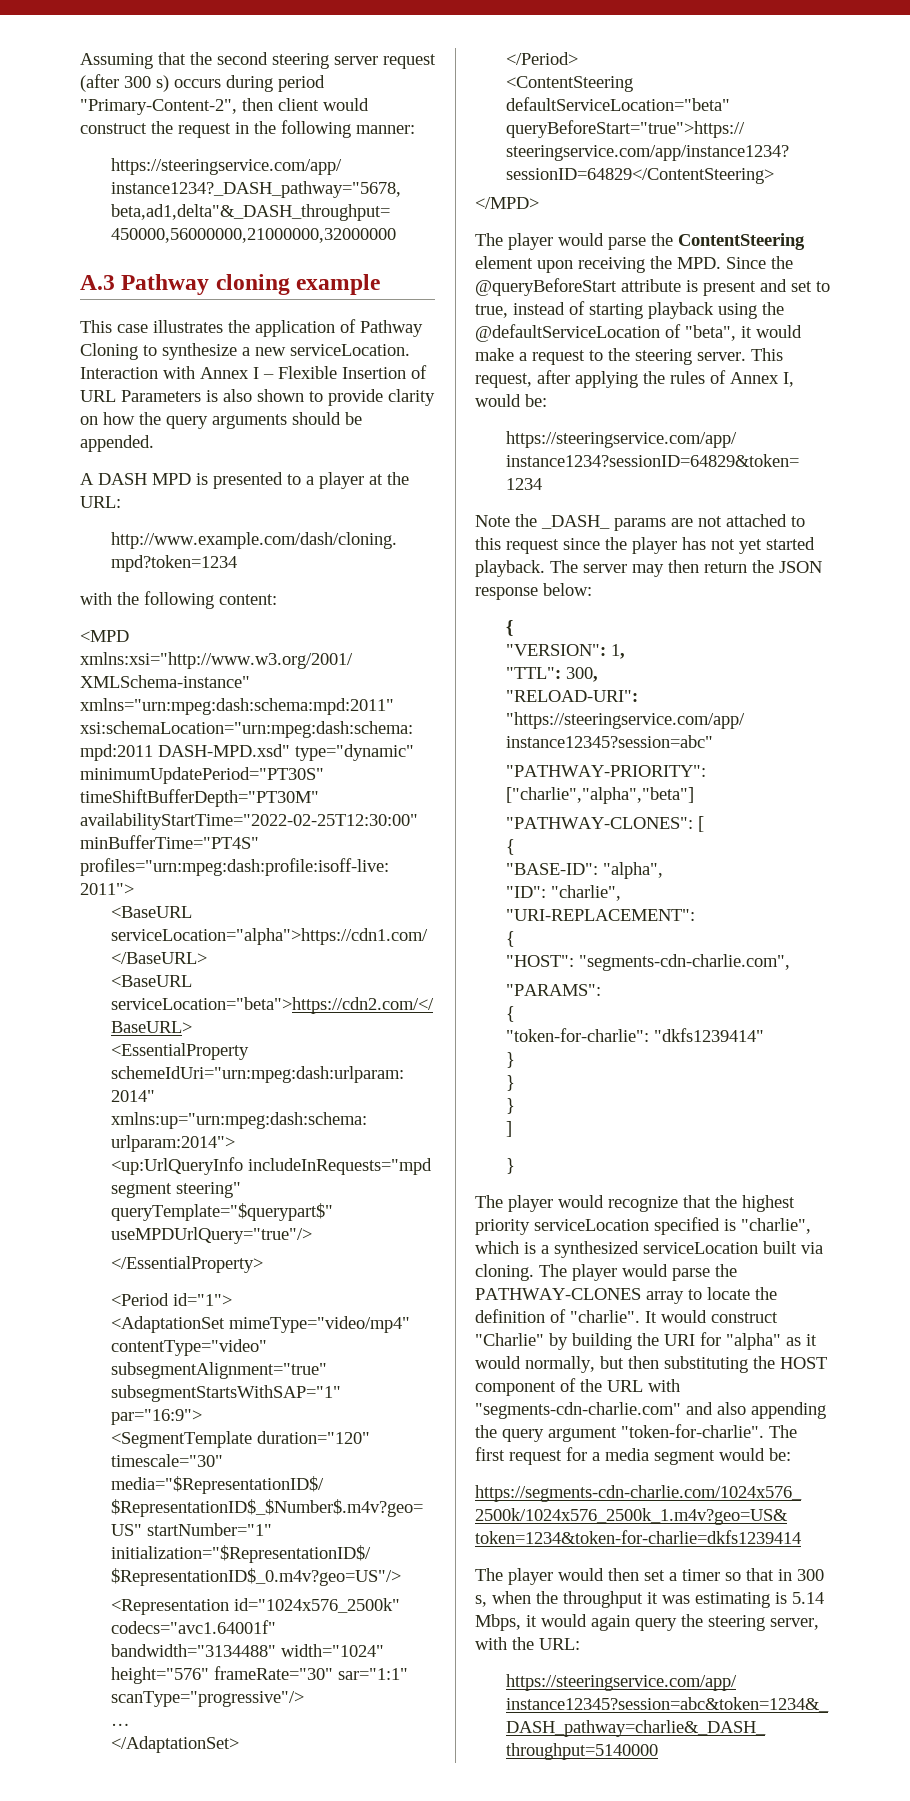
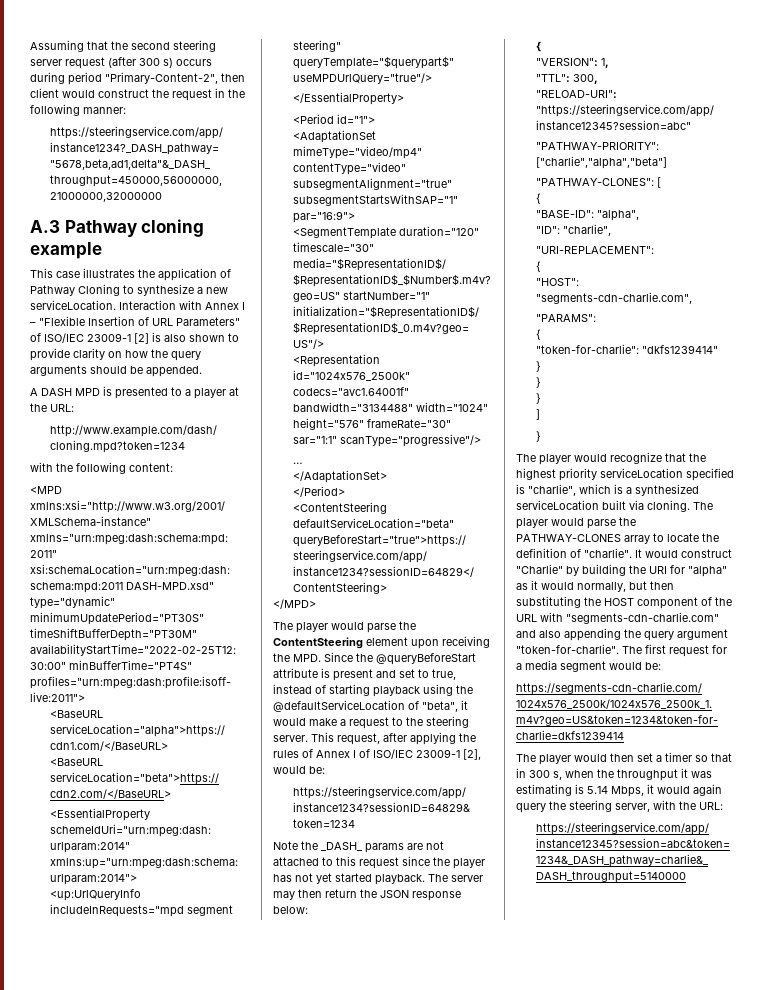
[278,366,337,379] Flexible -> [39,316,85,326] "Flexible
[121,390,201,402] Parameters -> [176,317,240,326] [30,333,149,344] Parameters" of ISO/IEC 23009-1 [2]
[783,372,794,387] I, -> [353,749,481,760] I of ISO/IEC 23009-1 [2],

